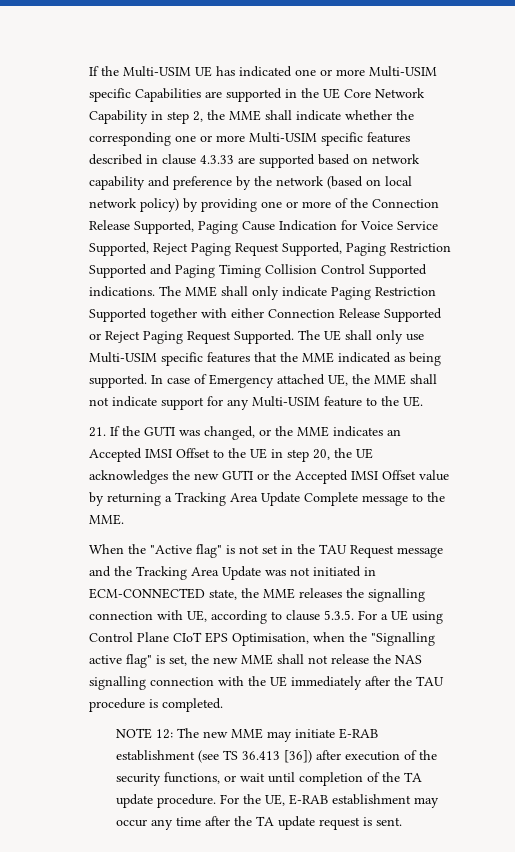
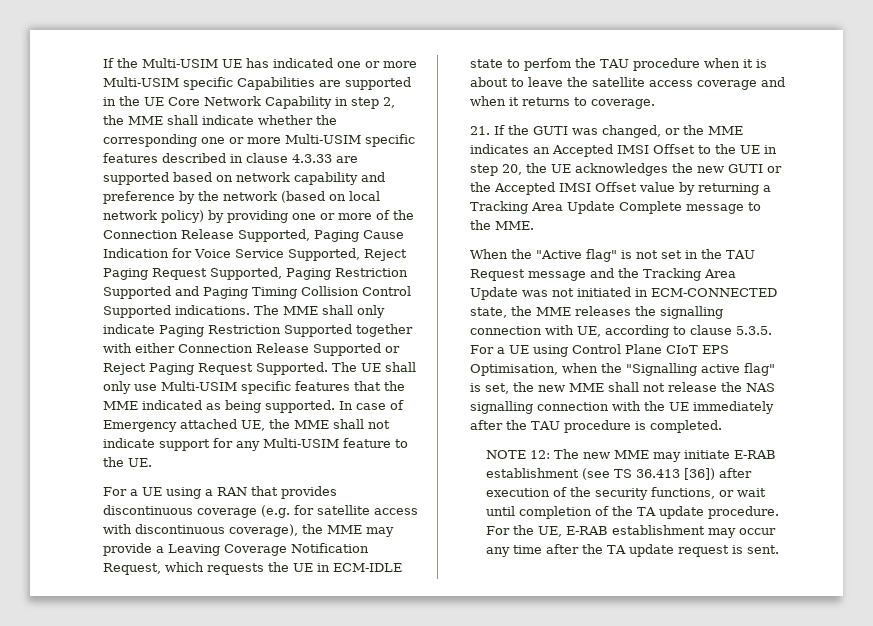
(424, 401) none -> [103,486,338,499] [103,505,419,518] [103,524,395,537] [103,543,370,556] [103,562,403,575] [470,58,768,71] [470,77,786,90] [470,96,656,109] // For a UE using a RAN that provides discontinuous coverage (e.g. for satellite access with discontinuous coverage), the MME may provide a Leaving Coverage Notification Request, which requests the UE in ECM-IDLE state to perfom the TAU procedure when it is about to leave the satellite access coverage and when it returns to coverage.

